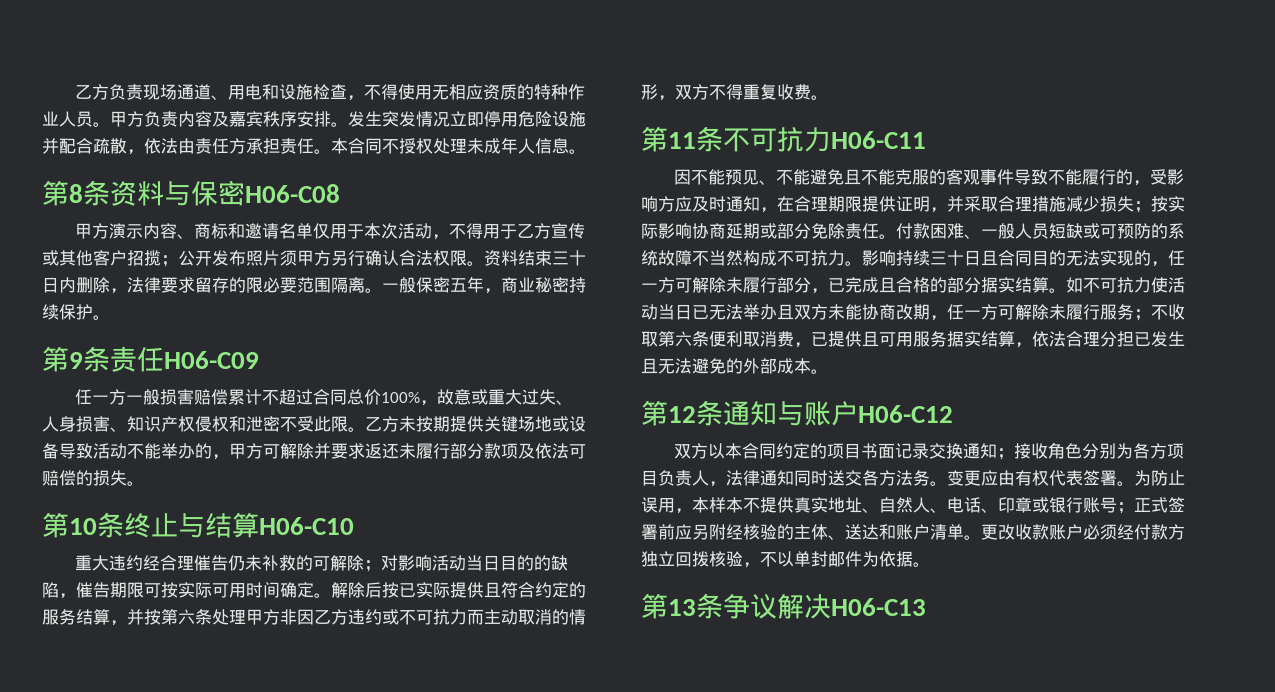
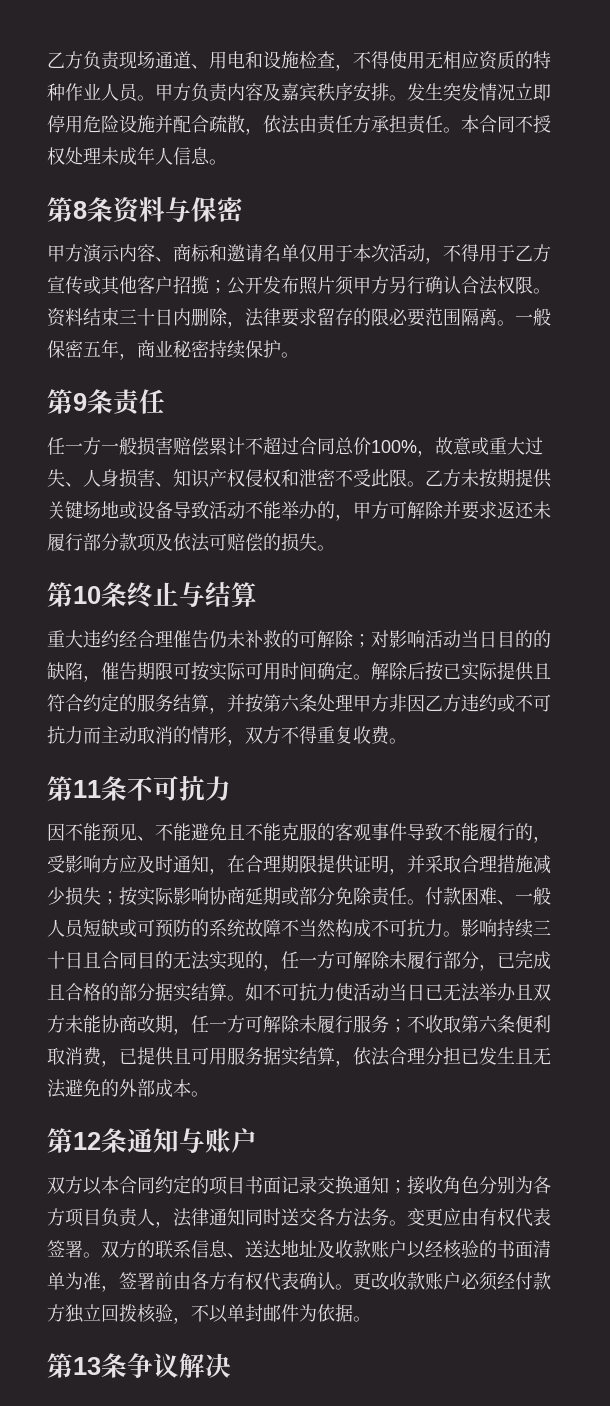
[245,184,340,203] H06-C08 -> (244, 209) none
[164,351,259,369] H06-C09 -> (165, 401) none
[259,517,354,535] H06-C10 -> (257, 594) none
[831,131,926,149] H06-C11 -> (231, 788) none
[858,405,953,423] H06-C12 -> (257, 1140) none
[1134,470,1185,486] [641,497,1185,514] [641,524,964,540] 为防止误用，本样本不提供真实地址、自然人、电话、印章或银行账号；正式签署前应另附经核验的主体、送达和账户清单 -> [101,1240,551,1259] [47,1272,335,1292] 双方的联系信息、送达地址及收款账户以经核验的书面清单为准，签署前由各方有权代表确认
[831,598,926,616] H06-C13 -> (231, 1365) none

